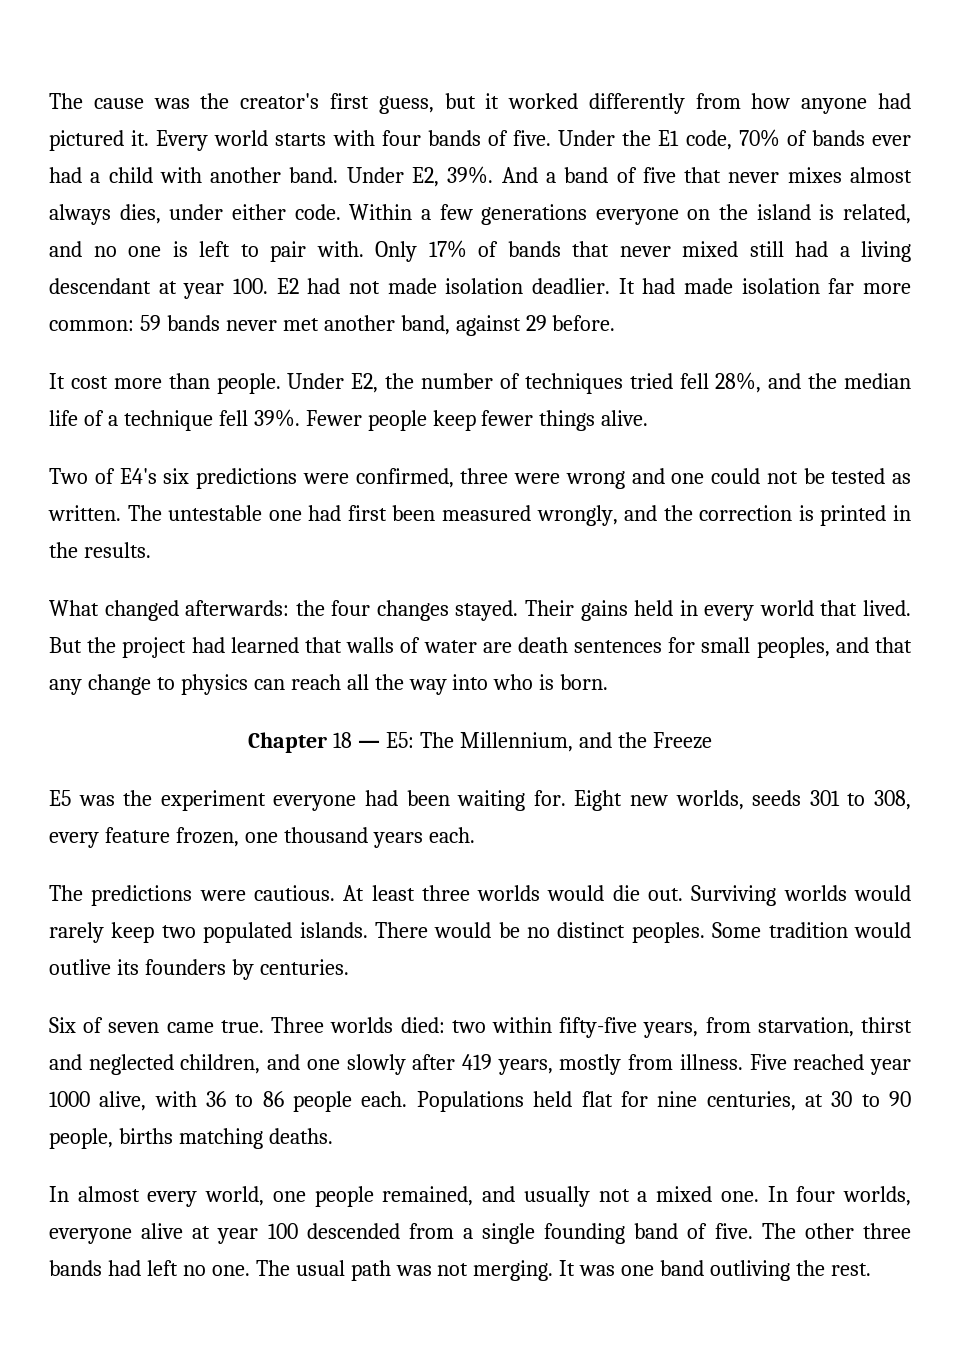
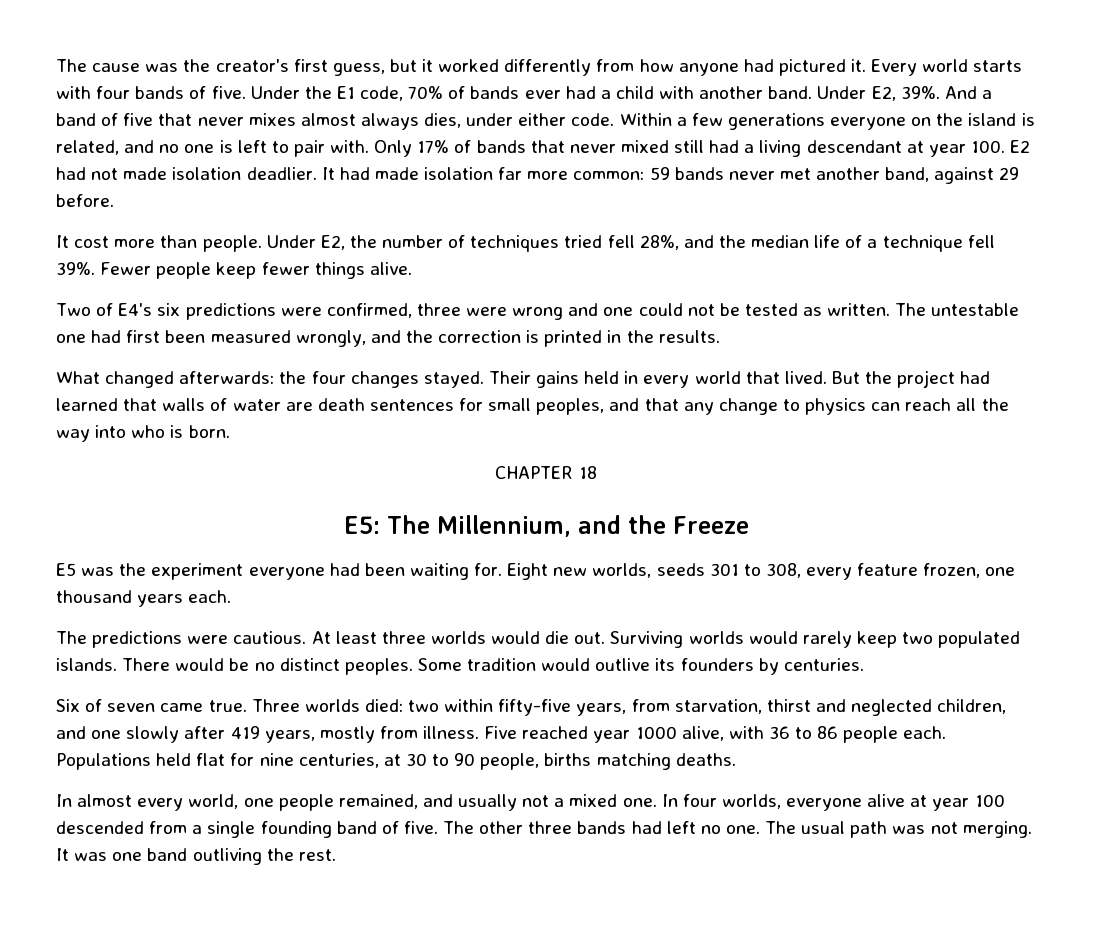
[248,732,328,753] Chapter -> [495,466,574,479] CHAPTER
[358,740,381,748] — -> (597, 472) //

